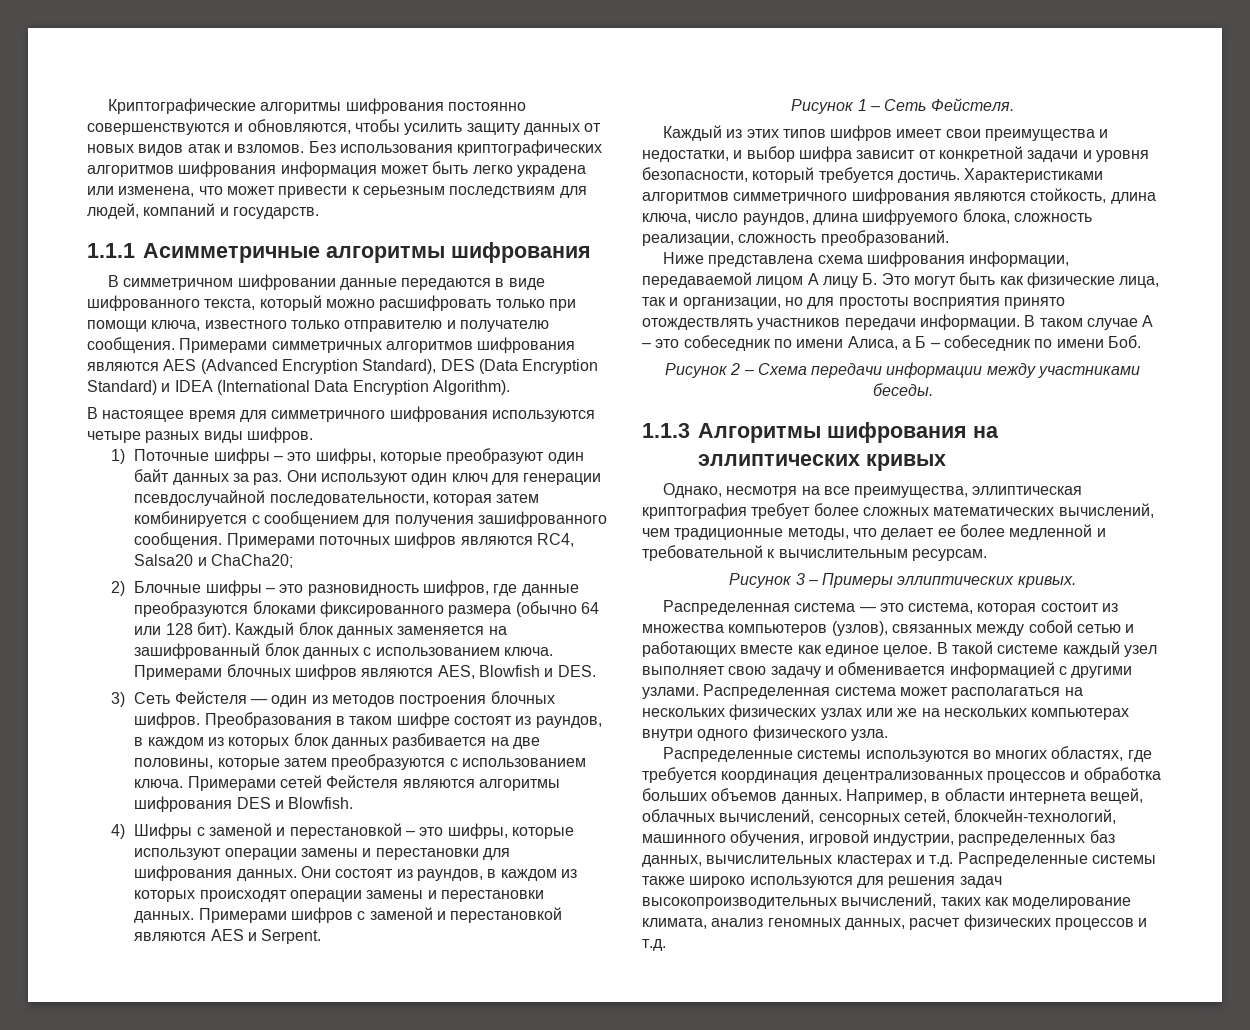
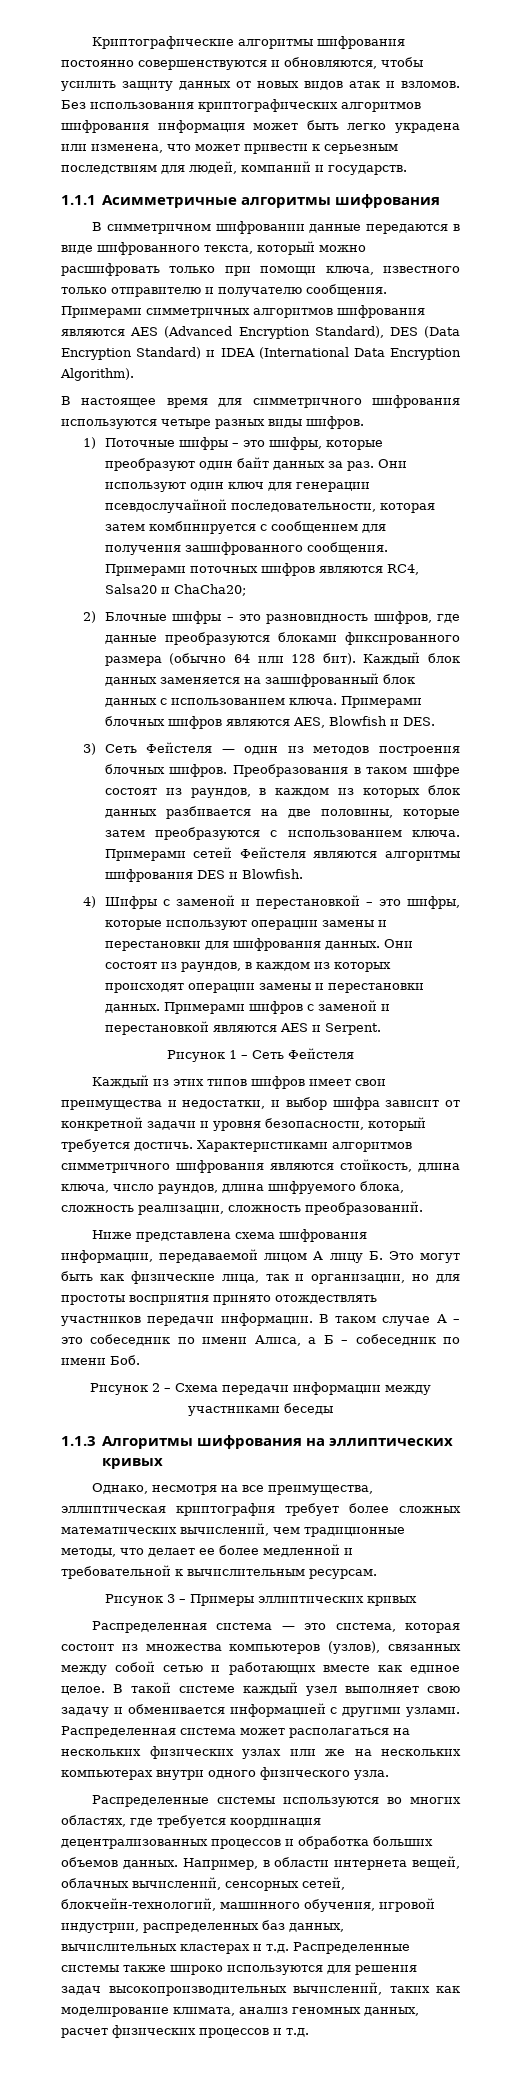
[930,98,1014,111] Фейстеля. -> [288,1048,354,1059] Фейстеля
[872,383,933,396] беседы. -> [284,1403,333,1415] беседы
[1017,576,1076,588] кривых. -> [367,1596,417,1606] кривых

